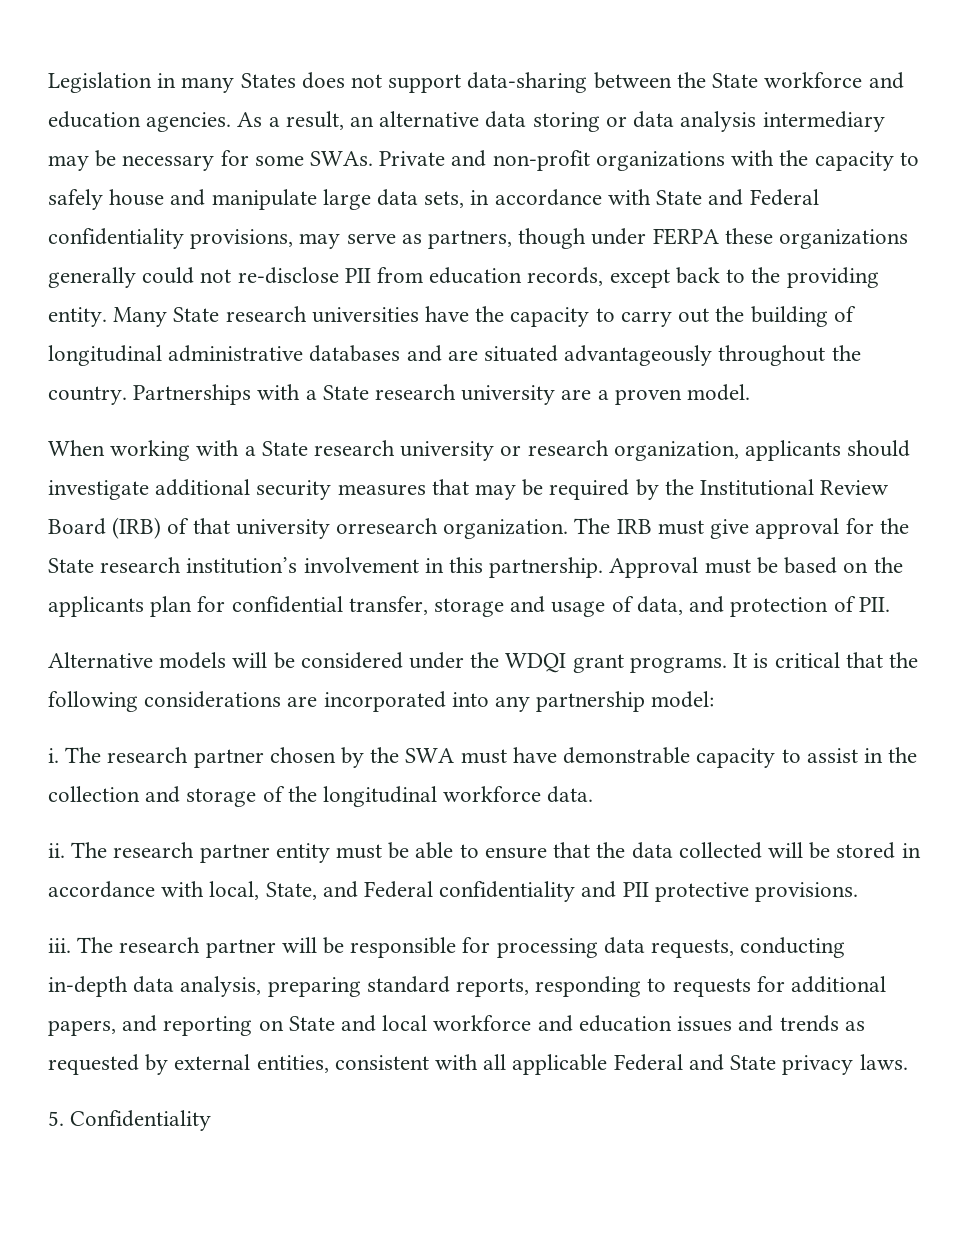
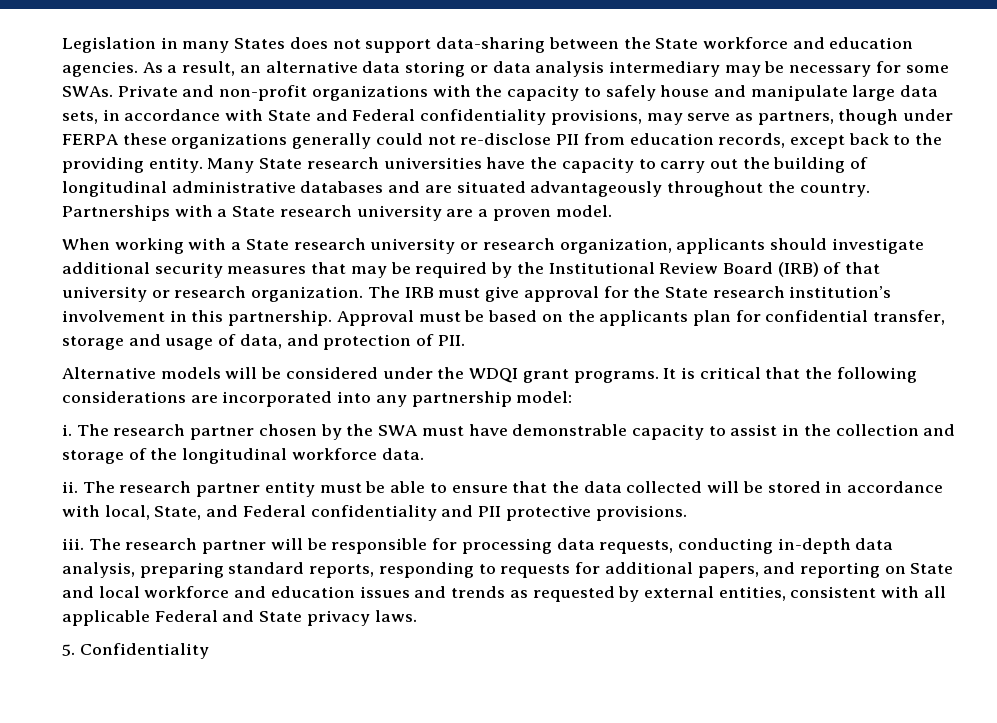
[336,518,439,534] orresearch -> [151,286,247,298] or research

